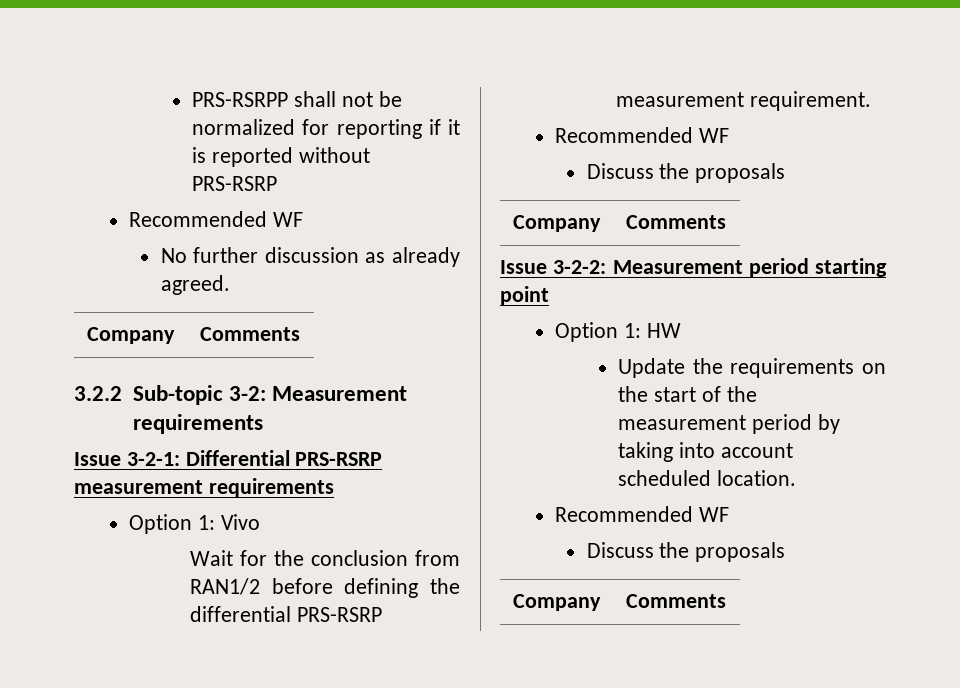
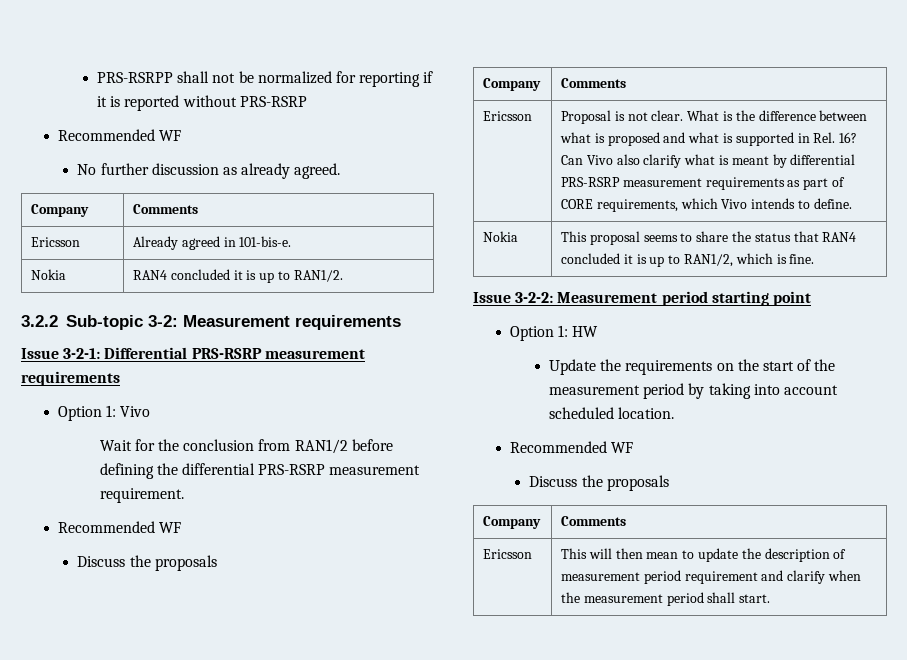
(300, 334) none -> [31,237,81,247] [133,236,292,250] [31,269,67,280] [133,269,343,283] // Ericsson | Already agreed in 101-bis-e. // Nokia | RAN4 concluded it is up to RAN1/2.
(726, 222) none -> [483,111,533,121] [561,110,868,124] [560,132,858,146] [561,154,856,168] [561,177,845,190] [561,198,852,212] [483,231,519,242] [561,231,857,245] [561,253,815,267] // Ericsson | Proposal is not clear. What is the difference between what is proposed and what is supported in Rel. 16? Can Vivo also clarify what is meant by differential PRS-RSRP measurement requirements as part of CORE requirements, which Vivo intends to define. // Nokia | This proposal seems to share the status that RAN4 concluded it is up to RAN1/2, which is fine.
(726, 601) none -> [483,549,533,559] [561,548,847,562] [561,570,861,584] [561,592,771,606] // Ericsson | This will then mean to update the description of measurement period requirement and clarify when the measurement period shall start.

